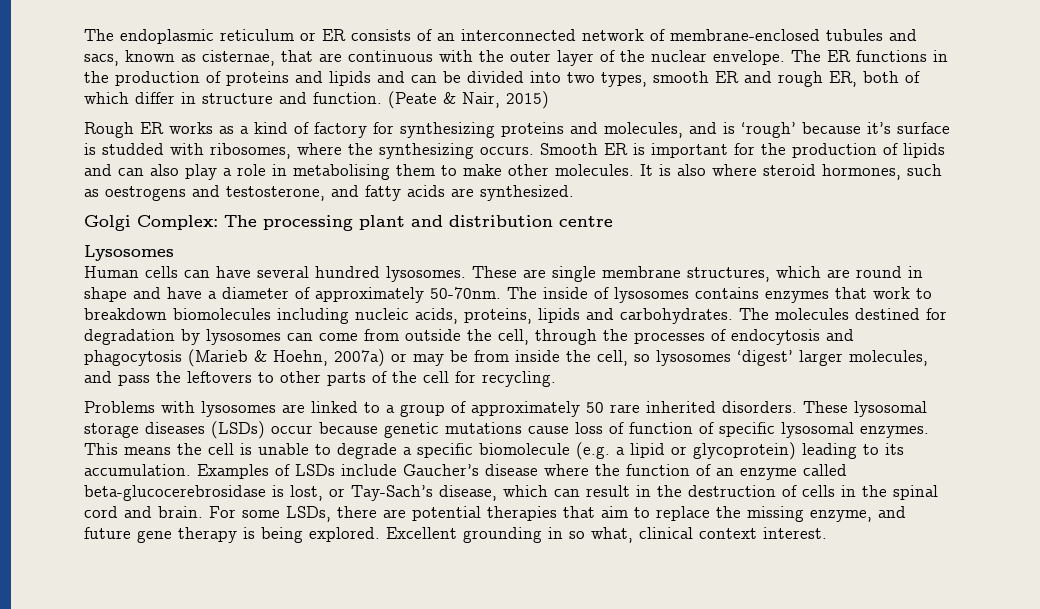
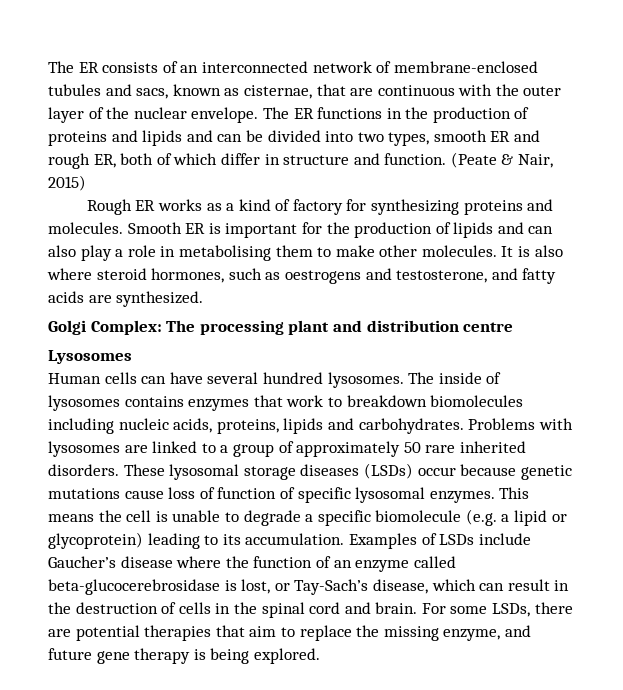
[84,29,316,44] The endoplasmic reticulum or -> [48,61,74,73] The
[604,122,950,138] [84,143,534,159] molecules, and is ‘rough’ because it’s surface is studded with ribosomes, where the synthesizing occurs. -> [48,222,123,234] molecules.
[472,266,923,282] [84,287,501,303] These are single membrane structures, which are round in shape and have a diameter of approximately 50-70nm. -> (404, 380) none
[739,308,947,320] [84,329,854,345] [84,349,928,367] [84,371,556,387] The molecules destined for degradation by lysosomes can come from outside the cell, through the processes of endocytosis and phagocytosis (Marieb & Hoehn, 2007a) or may be from inside the cell, so lysosomes ‘digest’ larger molecules, and pass the leftovers to other parts of the cell for recycling. // -> (464, 426) none
[386,527,827,543] Excellent grounding in so what, clinical context interest. -> (320, 656) none

